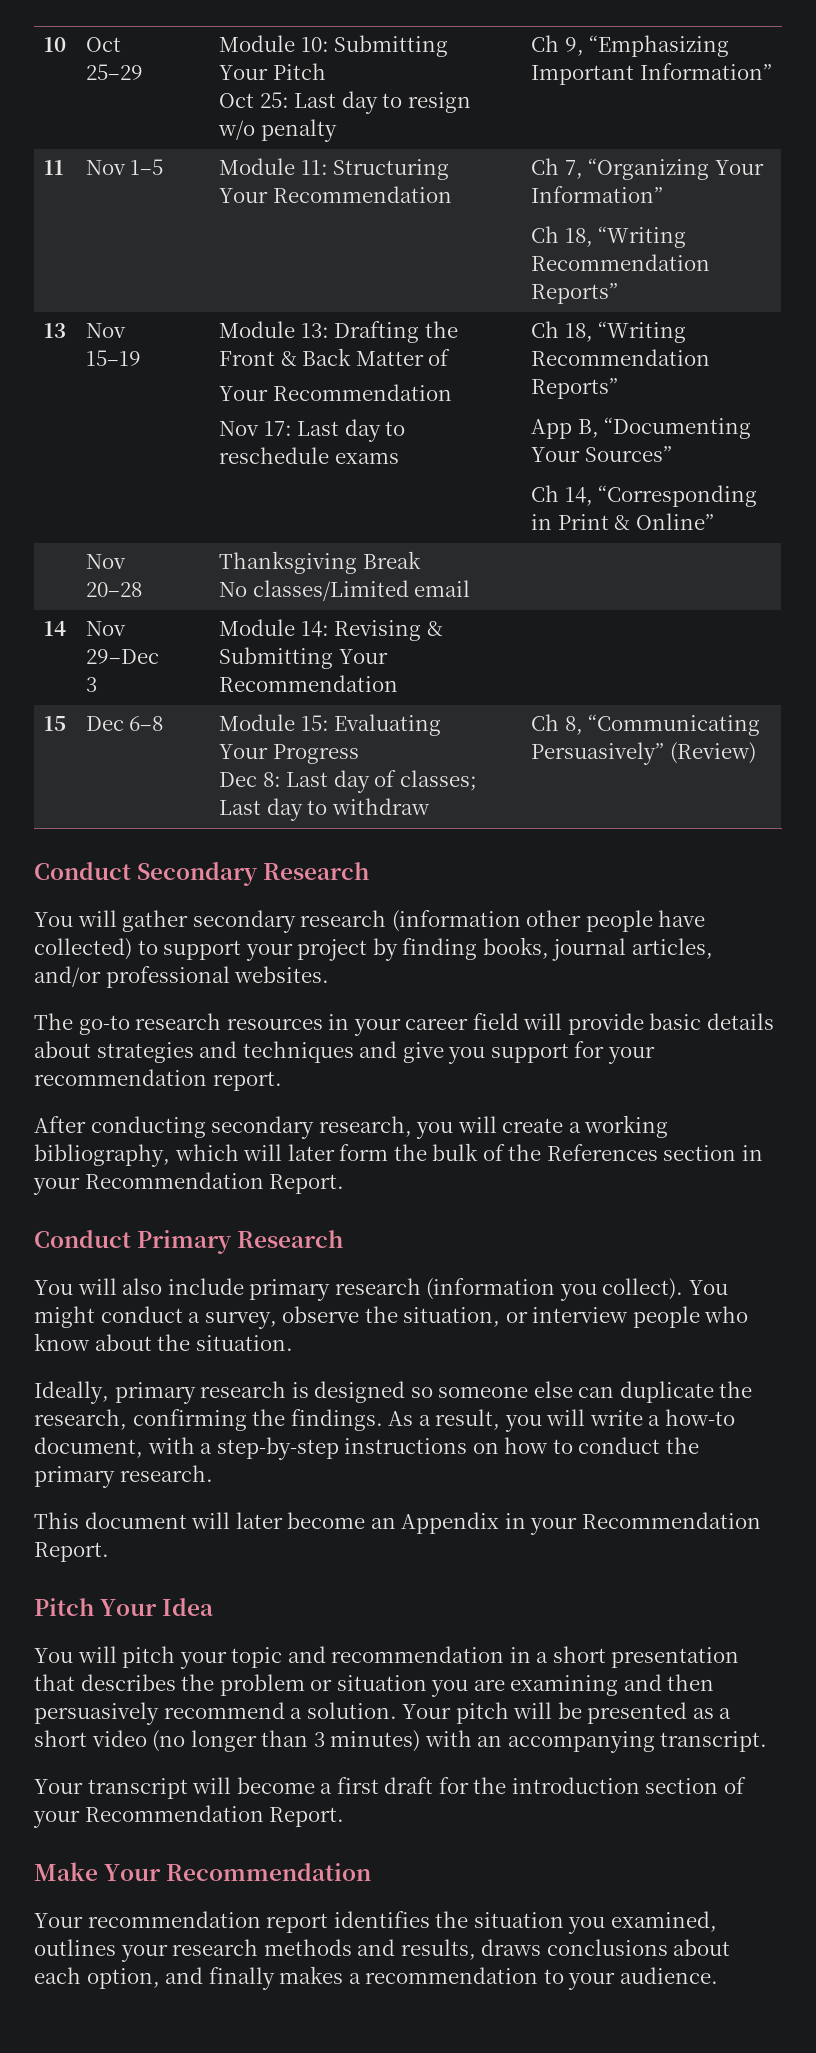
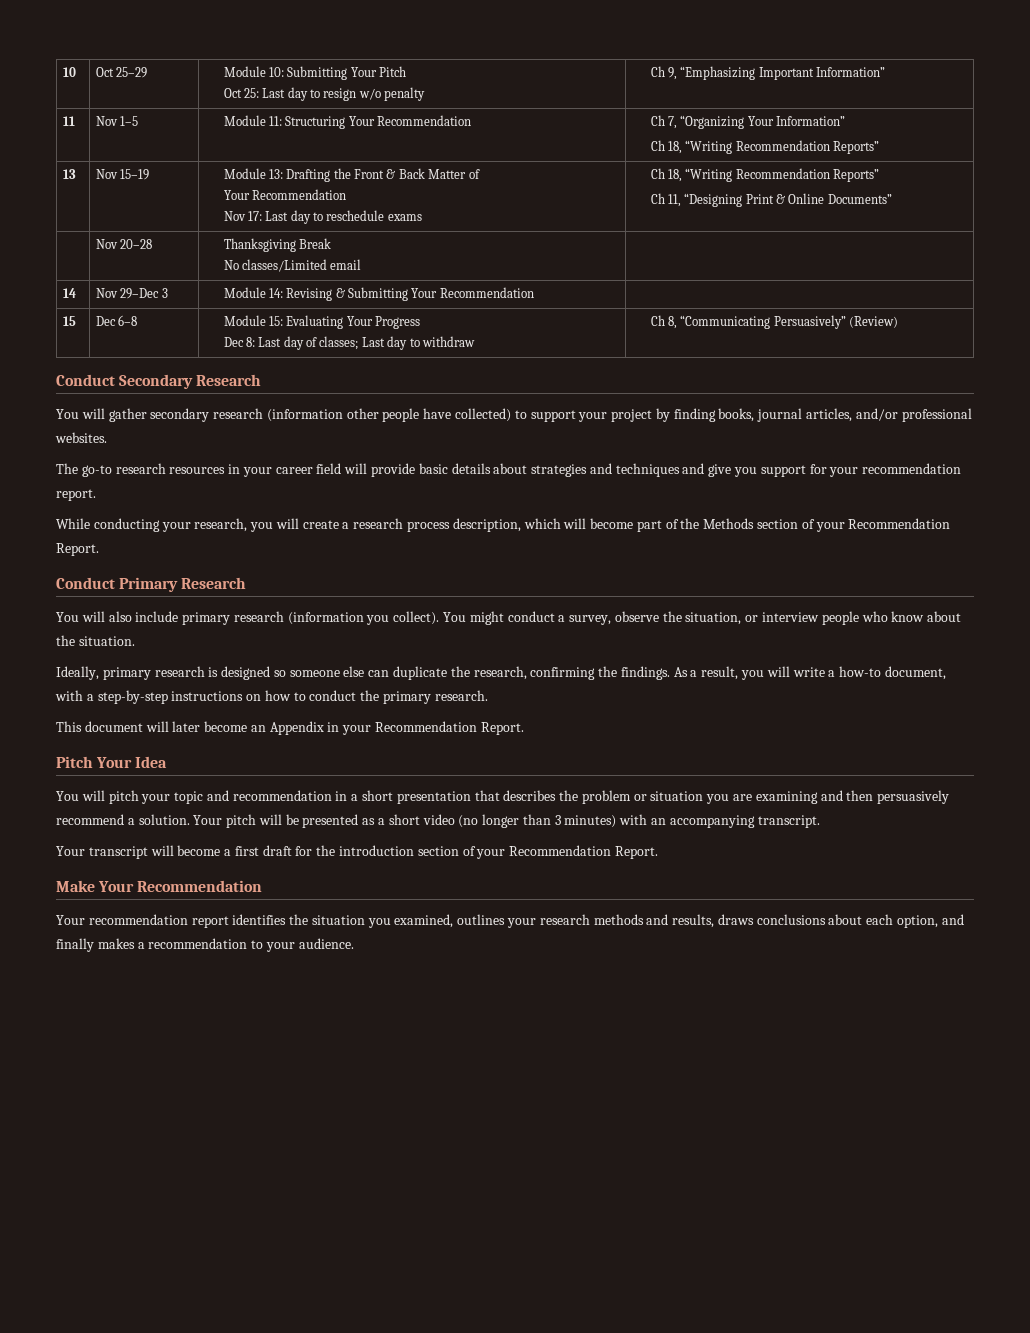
[531,417,752,439] [531,446,672,462] [531,485,758,507] [531,513,714,530] App B, “Documenting Your Sources” // Ch 14, “Corresponding in Print & Online” -> [650,193,892,207] Ch 11, “Designing Print & Online Documents”
[34,1116,315,1139] After conducting secondary -> [56,518,191,532] While conducting your
[584,1115,669,1138] [34,1143,763,1167] working bibliography, which will later form the bulk of the References section in -> [353,518,815,532] research process description, which will become part of the Methods section of

